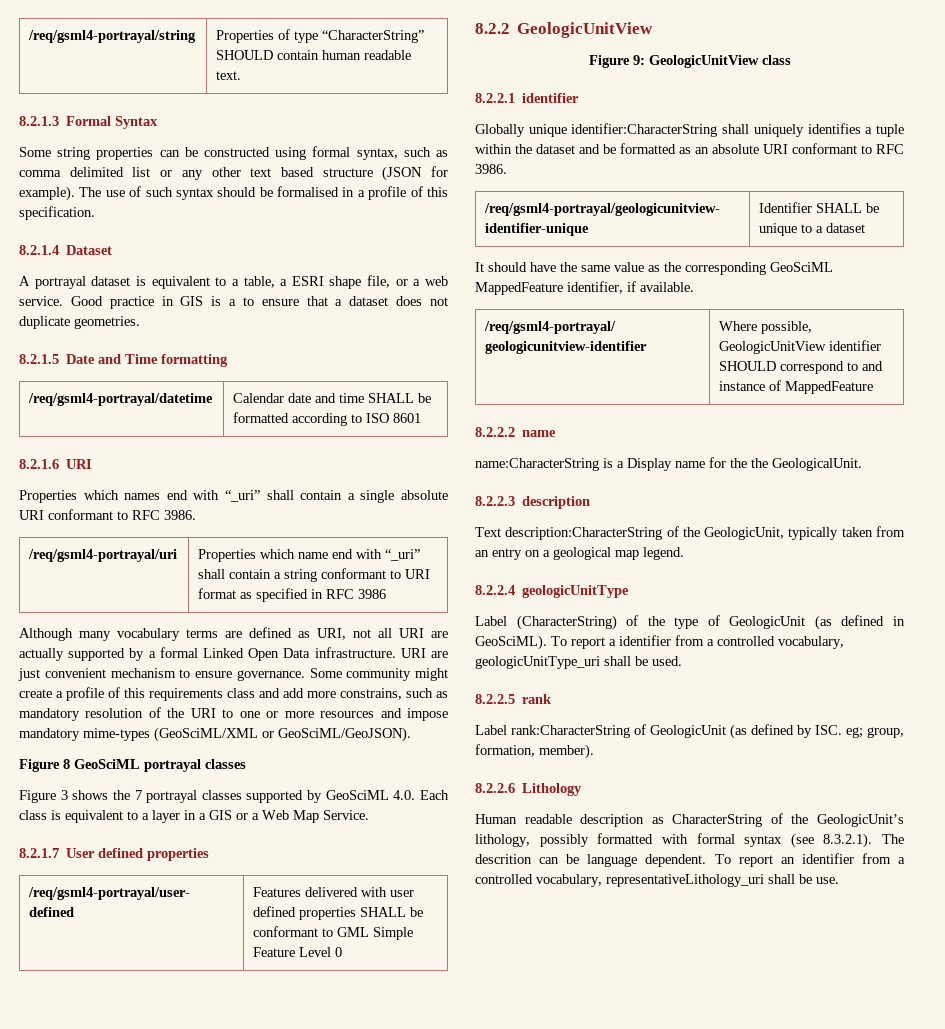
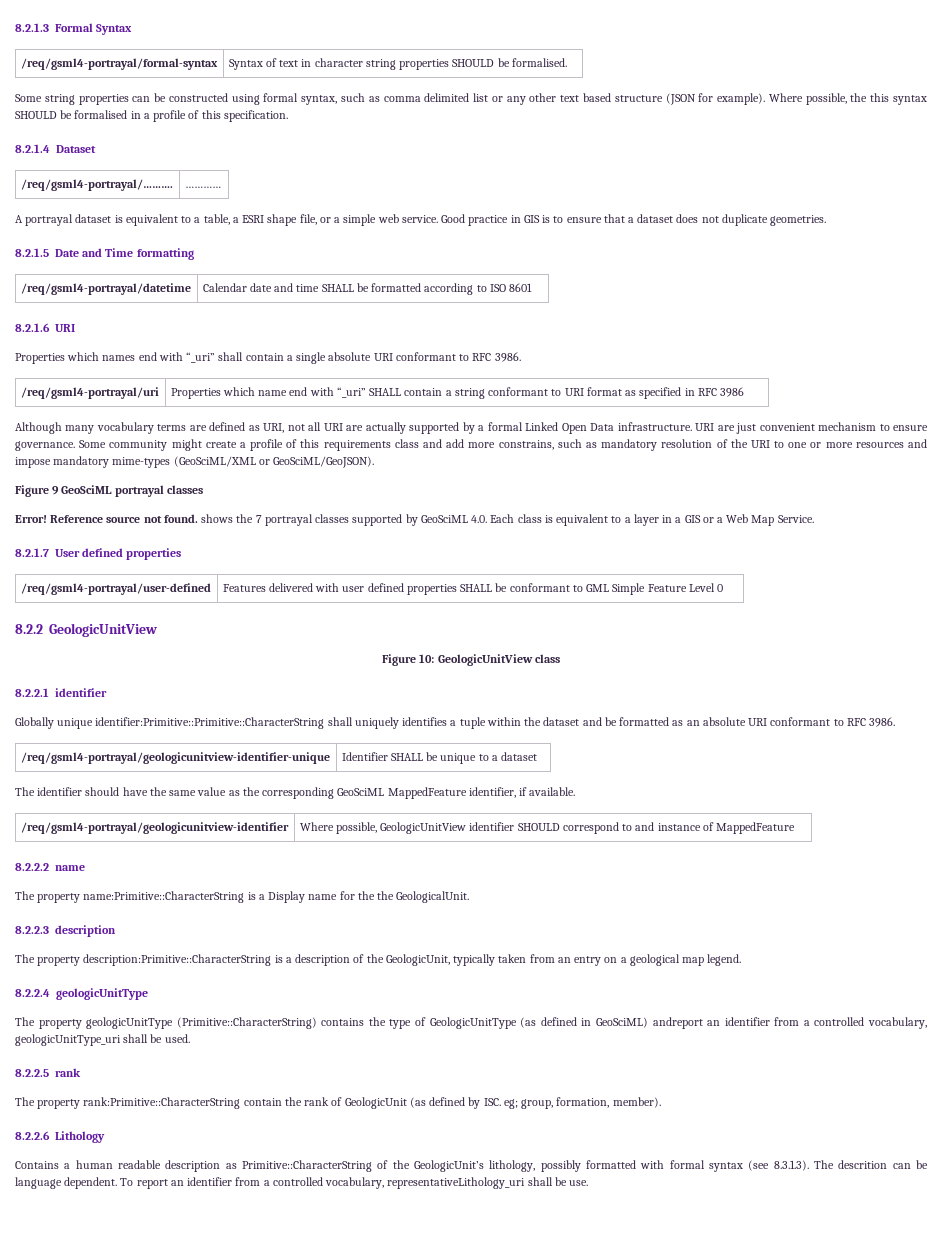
[28,30,197,43] [216,29,425,43] [216,50,412,60] [216,71,242,80] [19,116,159,129] /req/gsml4-portrayal/string | Properties of type “CharacterString” SHOULD contain human readable text. // 8.2.1.3 Formal Syntax -> [15,23,133,35] [20,58,218,70] [228,58,567,70] 8.2.1.3 Formal Syntax // /req/gsml4-portrayal/formal-syntax | Syntax of text in character string properties SHOULD be formalised.
[79,186,257,200] The use of such syntax should -> [768,93,928,105] [15,111,57,119] Where possible, the this syntax SHOULD
(113, 250) none -> [20,179,173,191] [184,186,221,188] // /req/gsml4-portrayal/………. | …………
(421, 282) none -> [343,214,377,226] simple
[229,299,237,306] a -> (551, 219) none
[198,569,226,579] shall -> [369,388,402,396] SHALL
[63,759,70,769] 8 -> [52,486,60,495] 9
[19,790,68,803] Figure 3 -> [15,514,198,523] Error! Reference source not found.
[632,55,645,65] 9: -> [419,654,435,663] 10:
[571,123,718,137] identifier:CharacterString -> [95,717,325,729] identifier:Primitive::Primitive::CharacterString
[475,262,484,272] It -> [15,787,83,796] The identifier
[475,458,599,471] name:CharacterString -> [15,891,245,903] The property name:Primitive::CharacterString
[475,527,663,540] Text description:CharacterString -> [15,954,351,966] The property description:Primitive::CharacterString is a description
[475,615,639,630] Label (CharacterString) of -> [15,1017,365,1029] The property geologicUnitType (Primitive::CharacterString) contains
[729,616,806,629] GeologicUnit -> [429,1017,517,1029] GeologicUnitType
[475,635,616,650] GeoSciML). To report a -> [595,1017,721,1029] GeoSciML) andreport an
[475,725,630,738] Label rank:CharacterString -> [15,1097,330,1109] The property rank:Primitive::CharacterString contain the rank
[475,814,517,824] Human -> [15,1160,113,1169] Contains a human
[672,814,763,827] CharacterString -> [242,1160,372,1172] Primitive::CharacterString
[823,833,873,848] 8.3.2.1). -> [773,1160,809,1171] 8.3.1.3).

